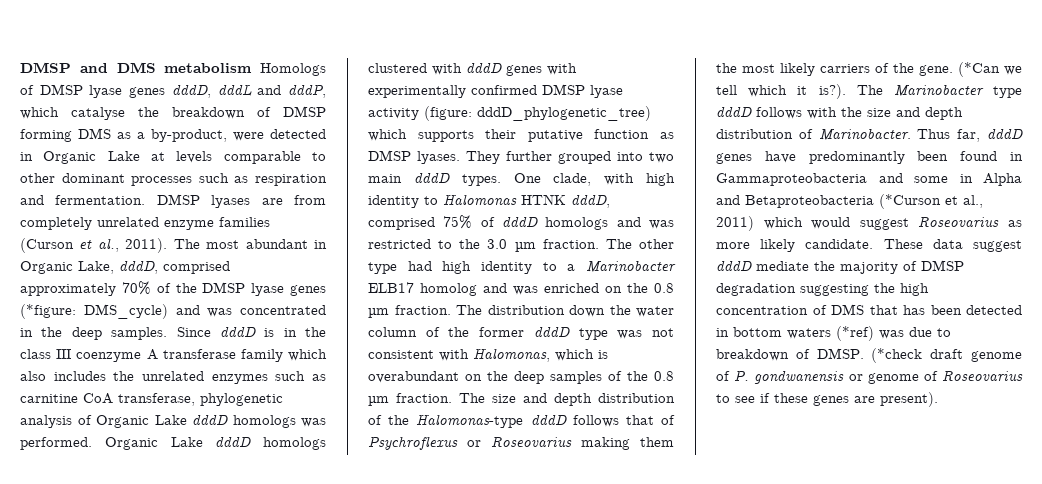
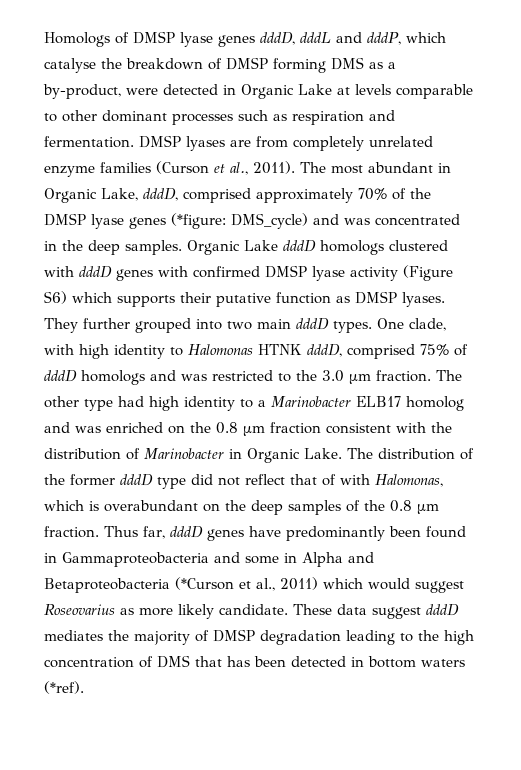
[20,62,253,73] DMSP and DMS metabolism -> (44, 39) none
[176,326,326,337] [20,349,327,362] [20,371,326,384] [20,393,283,406] [20,414,326,428] [20,437,92,450] Since dddD is in the class III coenzyme A transferase family which also includes the unrelated enzymes such as carnitine CoA transferase, phylogenetic analysis of Organic Lake dddD homologs was performed. -> (182, 247) none
[368,85,466,98] experimentally -> (188, 271) none
[424,106,651,121] (figure: dddD_phylogenetic_tree) -> [403,265,453,281] [44,291,67,304] (Figure S6)
[394,305,674,317] [368,327,417,337] fraction. The distribution down the water column -> [270,422,452,434] [44,448,455,463] fraction consistent with the distribution of Marinobacter in Organic Lake. The distribution
[617,328,674,339] [368,350,434,359] was not consistent -> [191,474,336,486] did not reflect that of
[459,393,675,406] [368,414,675,428] [368,436,674,450] [716,62,1022,77] [716,84,1022,99] [716,106,963,120] [716,129,911,140] The size and depth distribution of the Halomonas-type dddD follows that of Psychroflexus or Roseovarius making them the most likely carriers of the gene. (*Can we tell which it is?). The Marinobacter type dddD follows with the size and depth distribution of Marinobacter. -> (99, 532) none
[756,261,809,271] mediate -> [44,630,103,641] mediates
[800,284,869,296] suggesting -> [346,630,413,645] leading to
[836,326,951,341] [716,348,1022,363] [716,370,1023,384] [716,392,938,407] (*ref) was due to breakdown of DMSP. (*check draft genome of P. gondwanensis or genome of Roseovarius to see if these genes are present). -> [44,681,84,694] (*ref).

